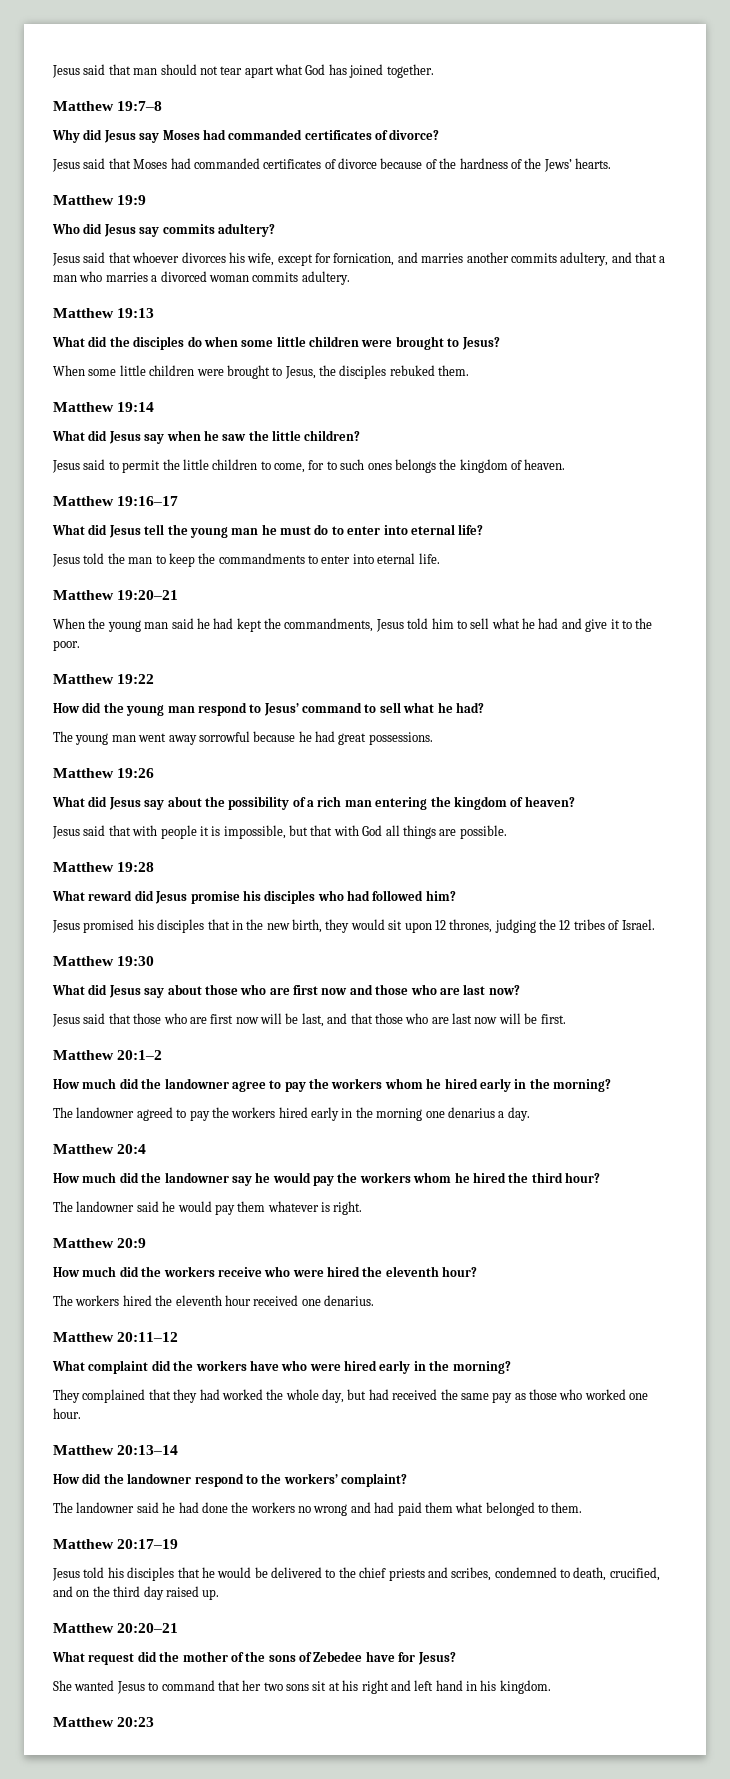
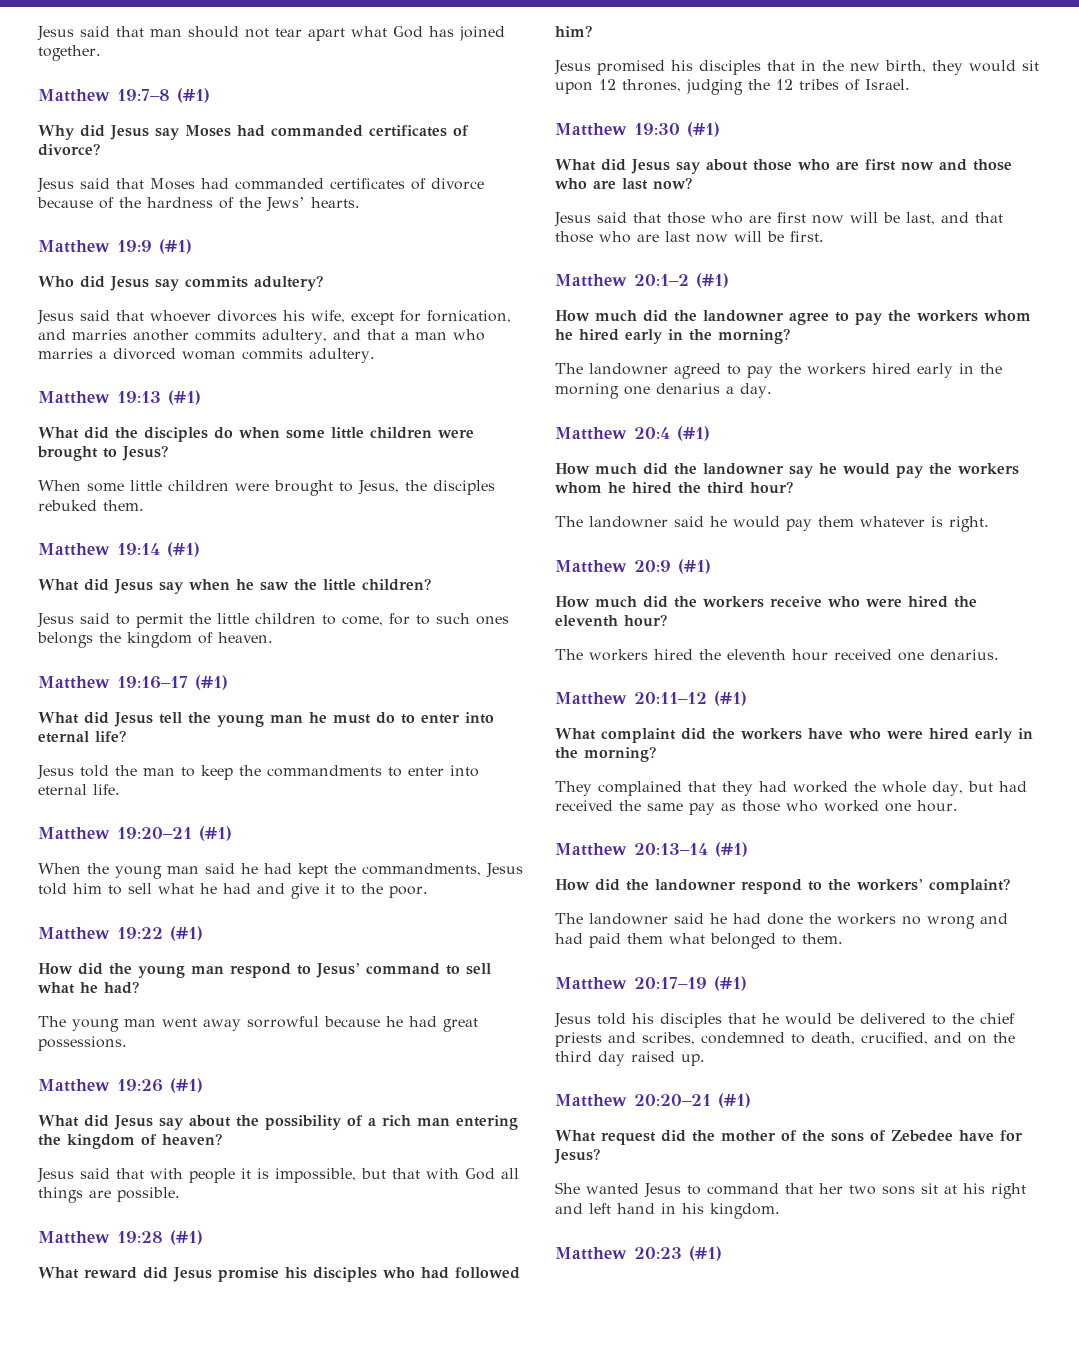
(163, 106) none -> [177,88,210,103] (#1)
(147, 200) none -> [159,239,192,254] (#1)
(155, 313) none -> [168,390,201,405] (#1)
(155, 407) none -> [167,542,200,557] (#1)
(179, 501) none -> [195,675,228,690] (#1)
(179, 595) none -> [199,826,232,841] (#1)
(155, 679) none -> [170,926,203,941] (#1)
(155, 773) none -> [170,1078,203,1093] (#1)
(155, 867) none -> [170,1230,203,1245] (#1)
(155, 961) none -> [687,122,720,137] (#1)
(163, 1055) none -> [696,273,729,288] (#1)
(147, 1149) none -> [677,426,710,441] (#1)
(147, 1243) none -> [678,559,711,574] (#1)
(179, 1337) none -> [714,691,747,706] (#1)
(179, 1450) none -> [715,842,748,857] (#1)
(179, 1544) none -> [714,976,747,991] (#1)
(179, 1628) none -> [718,1093,751,1108] (#1)
(155, 1722) none -> [689,1246,722,1261] (#1)

